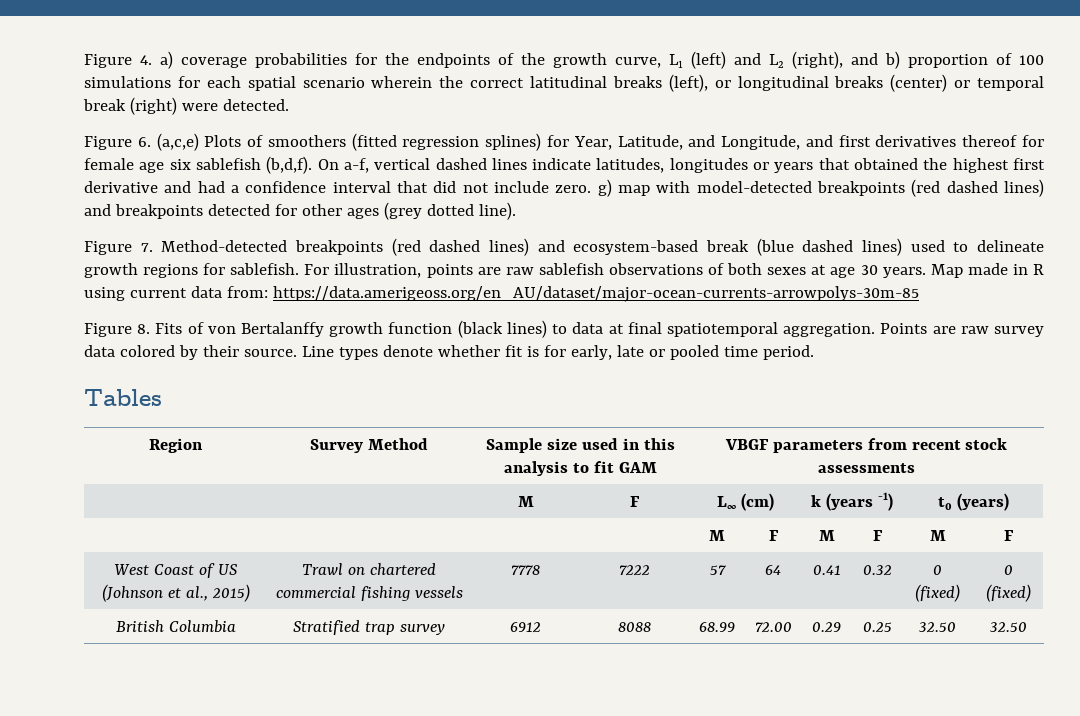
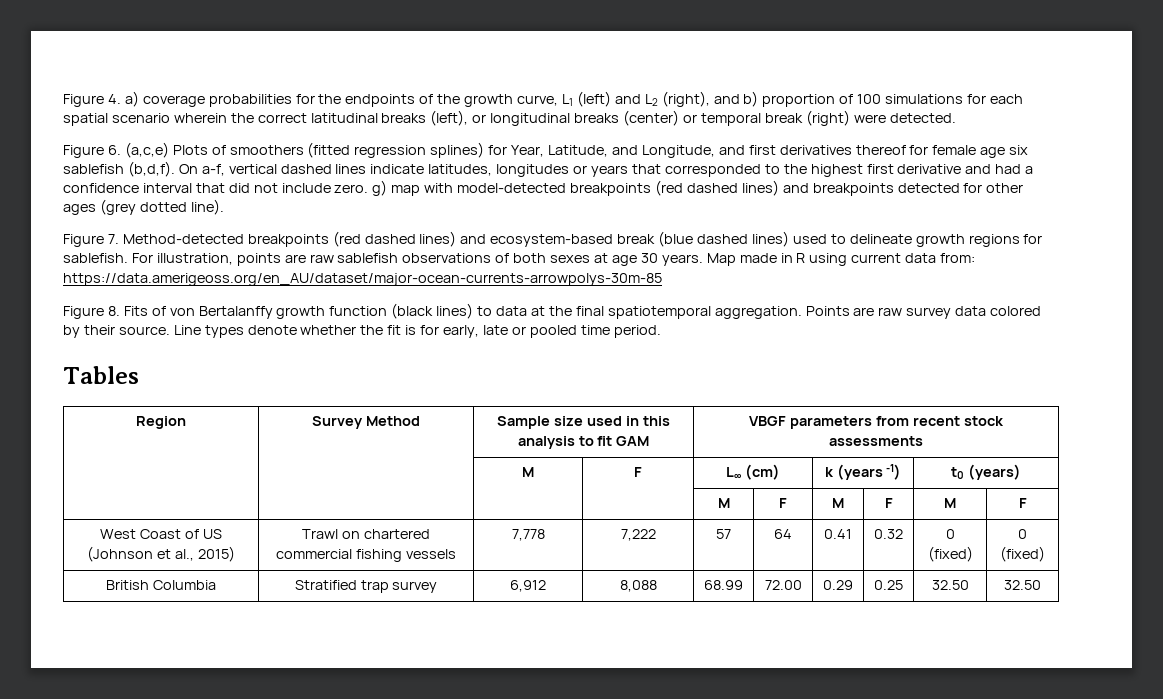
[854,158,919,170] obtained -> [664,164,780,177] corresponded to
(624, 329) none -> [548,306,572,316] the
(500, 351) none -> [360,325,384,335] the
[511,565,540,575] [619,565,650,576] 7778 | 7222 -> [511,529,545,541] [620,529,656,541] 7,778 | 7,222
[510,622,541,633] [618,622,651,632] 6912 | 8088 -> [510,580,546,592] [619,580,657,592] 6,912 | 8,088

